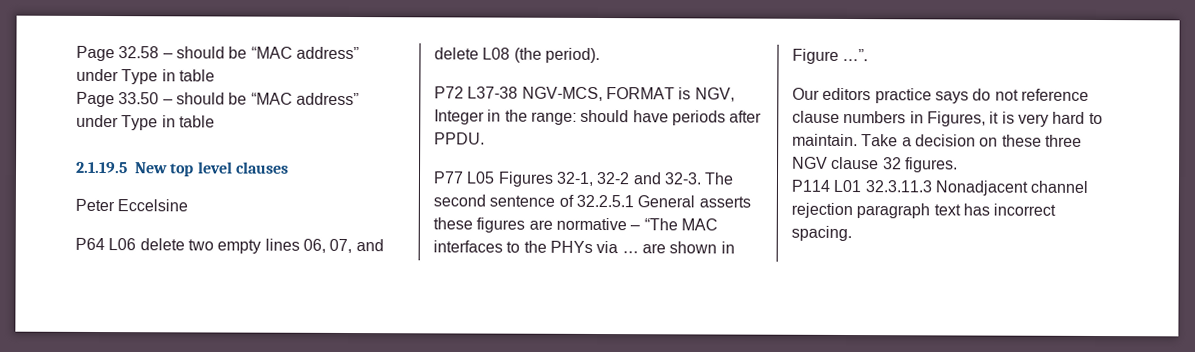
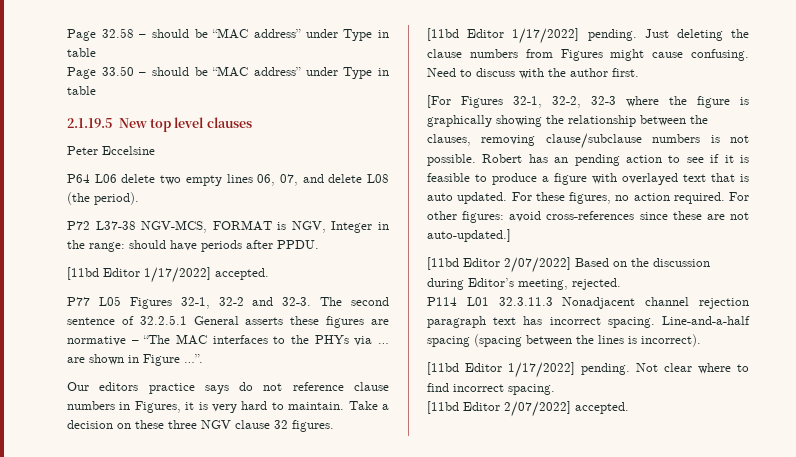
(485, 138) none -> [67,267,269,283] // [11bd Editor 1/17/2022] accepted.
(958, 165) none -> [427,28,749,44] [427,49,749,61] [427,68,639,79] [427,95,749,108] [427,115,708,127] [427,133,749,149] [427,154,749,166] [427,173,749,185] [427,192,749,204] [427,211,749,223] [427,229,511,242] [427,257,710,273] [427,278,621,290] // [11bd Editor 1/17/2022] pending. Just deleting the clause numbers from Figures might cause confusing. Need to discuss with the author first. // [For Figures 32-1, 32-2, 32-3 where the figure is graphically showing the relationship between the clauses, removing clause/subclause numbers is not possible. Robert has an pending action to see if it is feasible to produce a figure with overlayed text that is auto updated. For these figures, no action required. For other figures: avoid cross-references since these are not auto-updated.] // [11bd Editor 2/07/2022] Based on the discussion during Editor’s meeting, rejected.
(852, 233) none -> [662,316,750,325] [427,334,701,347] [427,362,749,378] [427,383,555,395] [427,401,629,417] Line-and-a-half spacing (spacing between the lines is incorrect). // [11bd Editor 1/17/2022] pending. Not clear where to find incorrect spacing. // [11bd Editor 2/07/2022] accepted.

